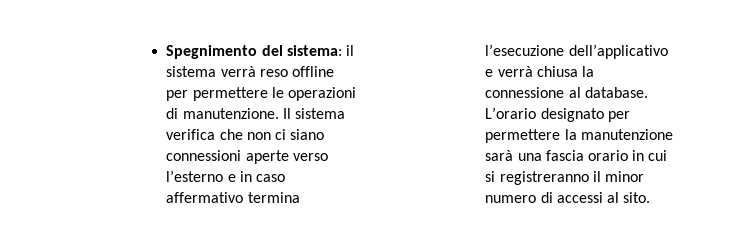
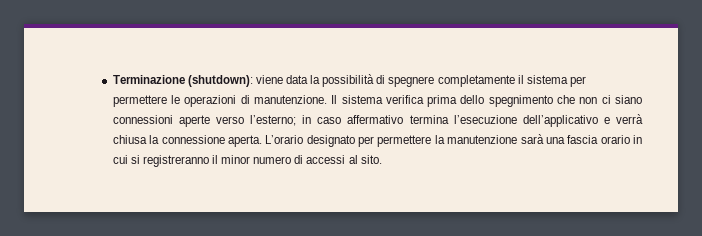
[166,45,354,59] [166,66,334,77] Spegnimento del sistema: il sistema verrà reso offline -> [112,74,568,87] Terminazione (shutdown): viene data la possibilità di spegnere completamente il sistema
(216, 134) none -> [427,95,553,107] prima dello spegnimento
[166,170,236,182] l’esterno e -> [250,115,297,126] l’esterno;
[568,87,648,98] al database. -> [227,135,262,147] aperta.

